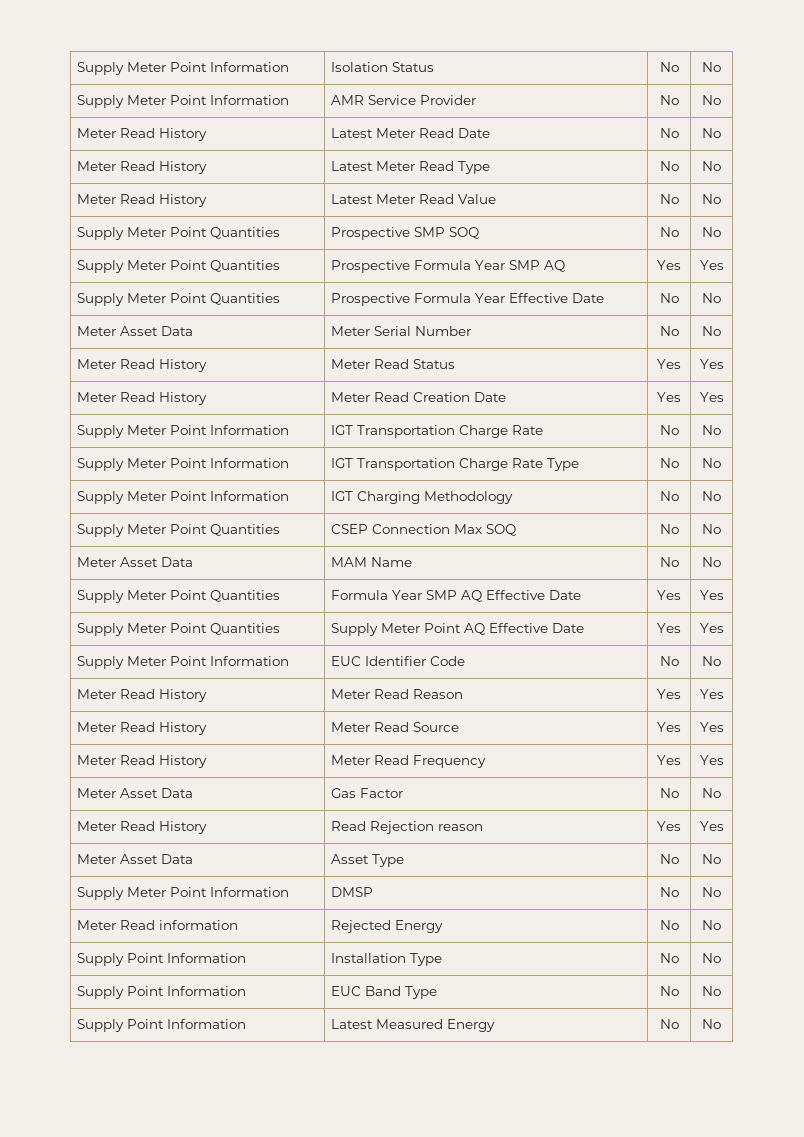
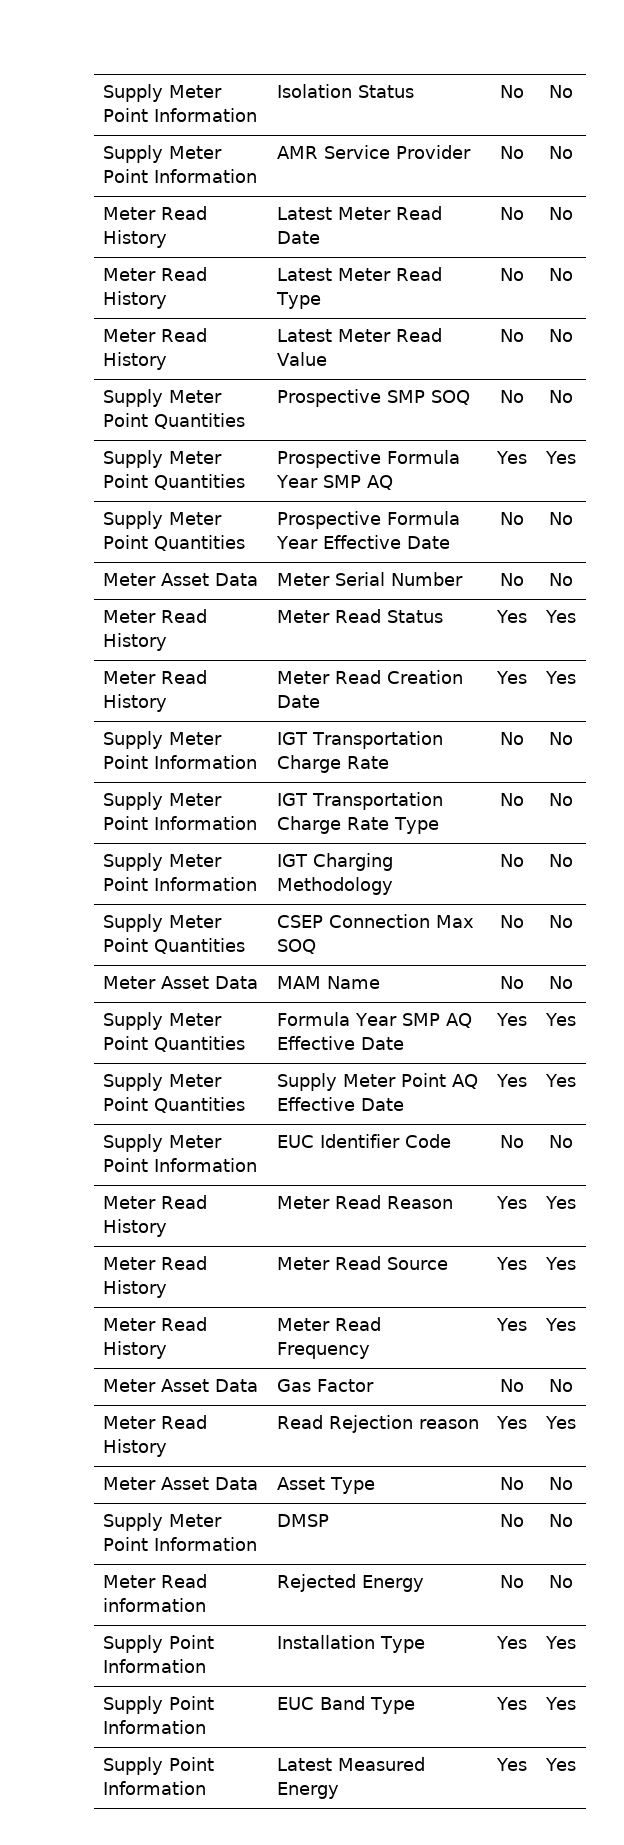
[659,953,679,963] [702,953,721,963] No | No -> [495,1636,528,1649] [544,1636,577,1649] Yes | Yes
[659,986,679,996] [702,986,721,996] No | No -> [495,1697,528,1710] [544,1697,577,1710] Yes | Yes
[659,1019,679,1029] [702,1019,721,1029] No | No -> [495,1758,528,1771] [544,1758,577,1771] Yes | Yes

